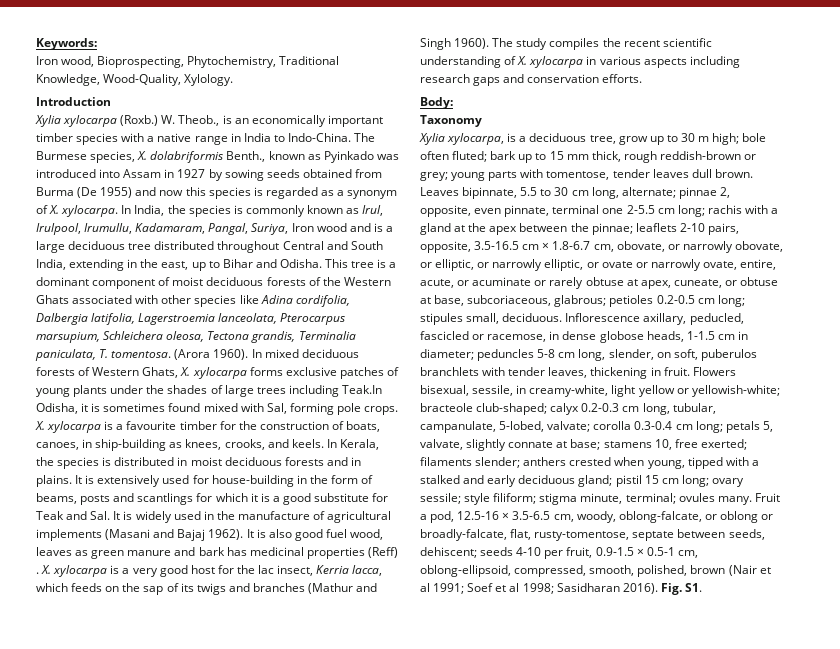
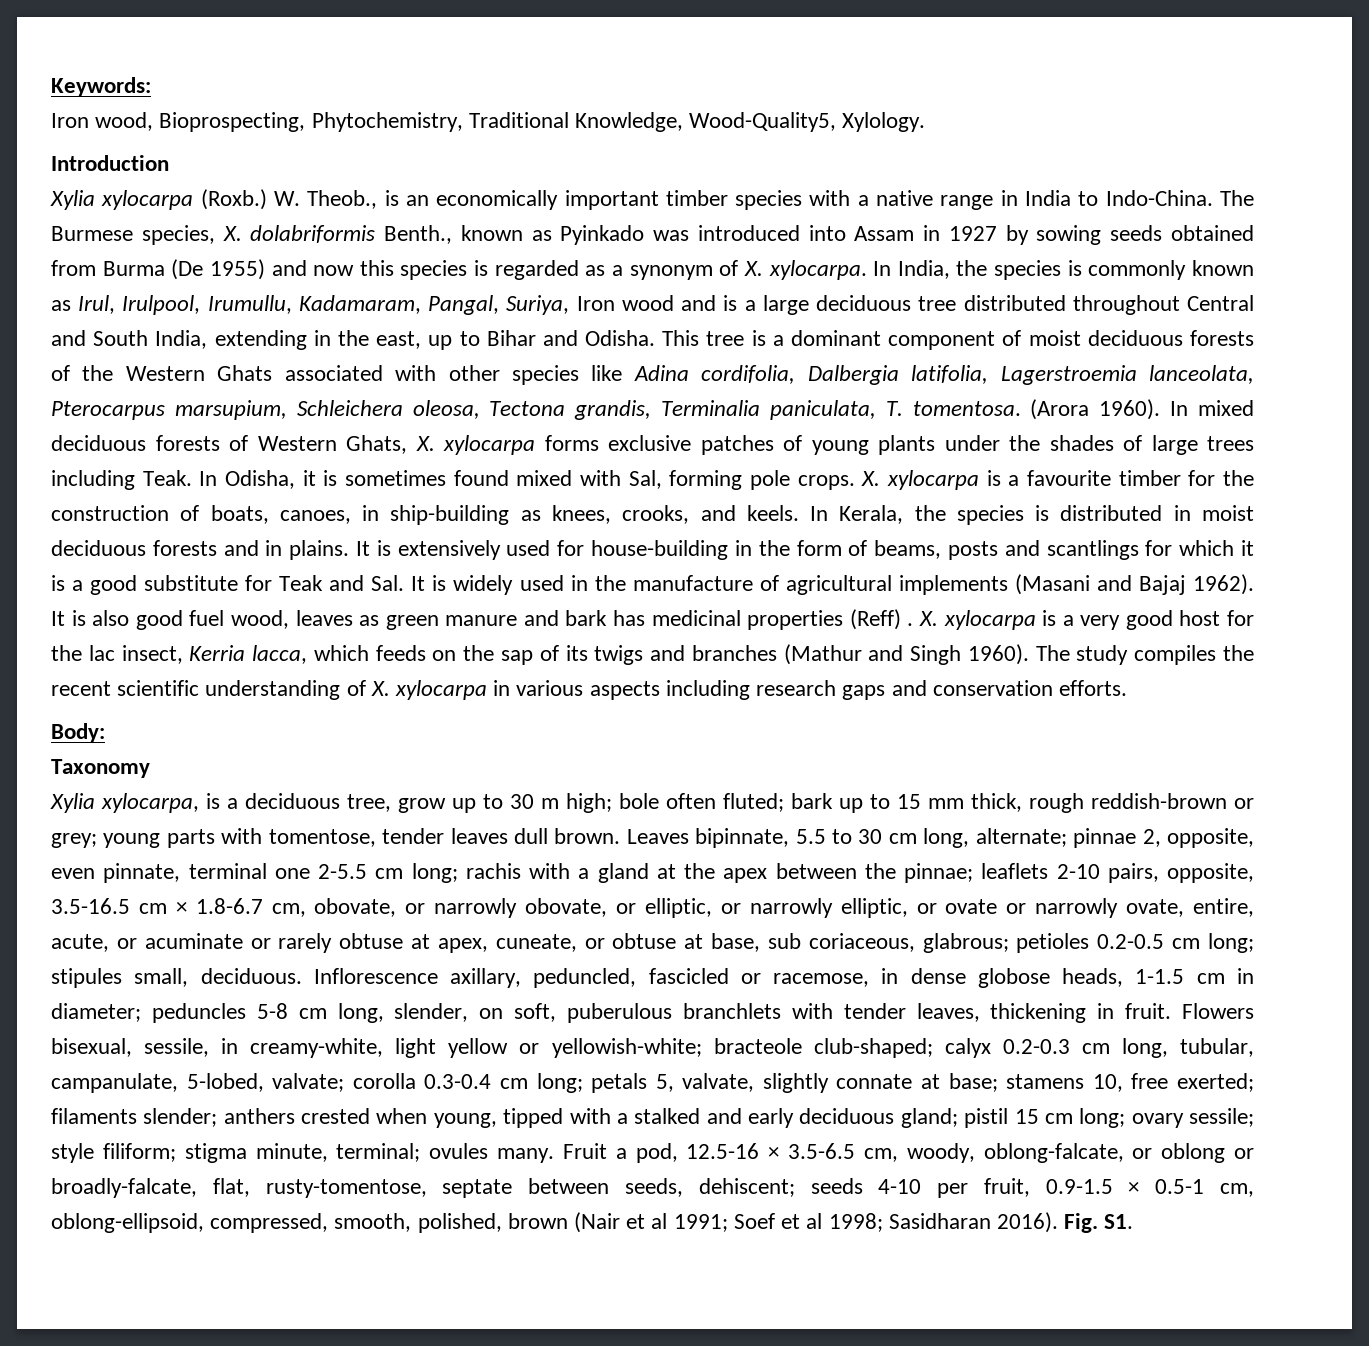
[103,74,182,86] Wood-Quality, -> [689,112,837,132] Wood-Quality5,
[341,385,382,394] Teak.In -> [142,470,218,486] Teak. In
[467,295,552,306] subcoriaceous, -> [767,933,915,952] sub coriaceous,
[689,313,744,325] peducled, -> [533,968,637,988] peduncled,
[700,349,757,361] puberulos -> [567,1003,672,1023] puberulous

